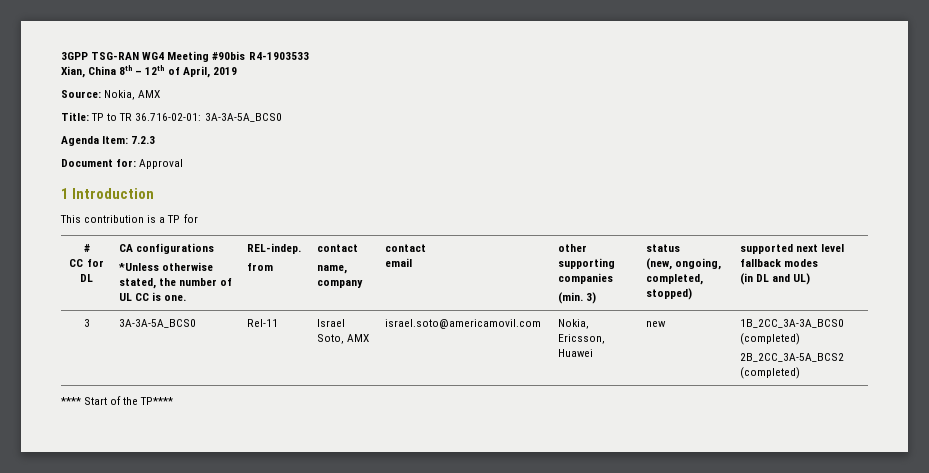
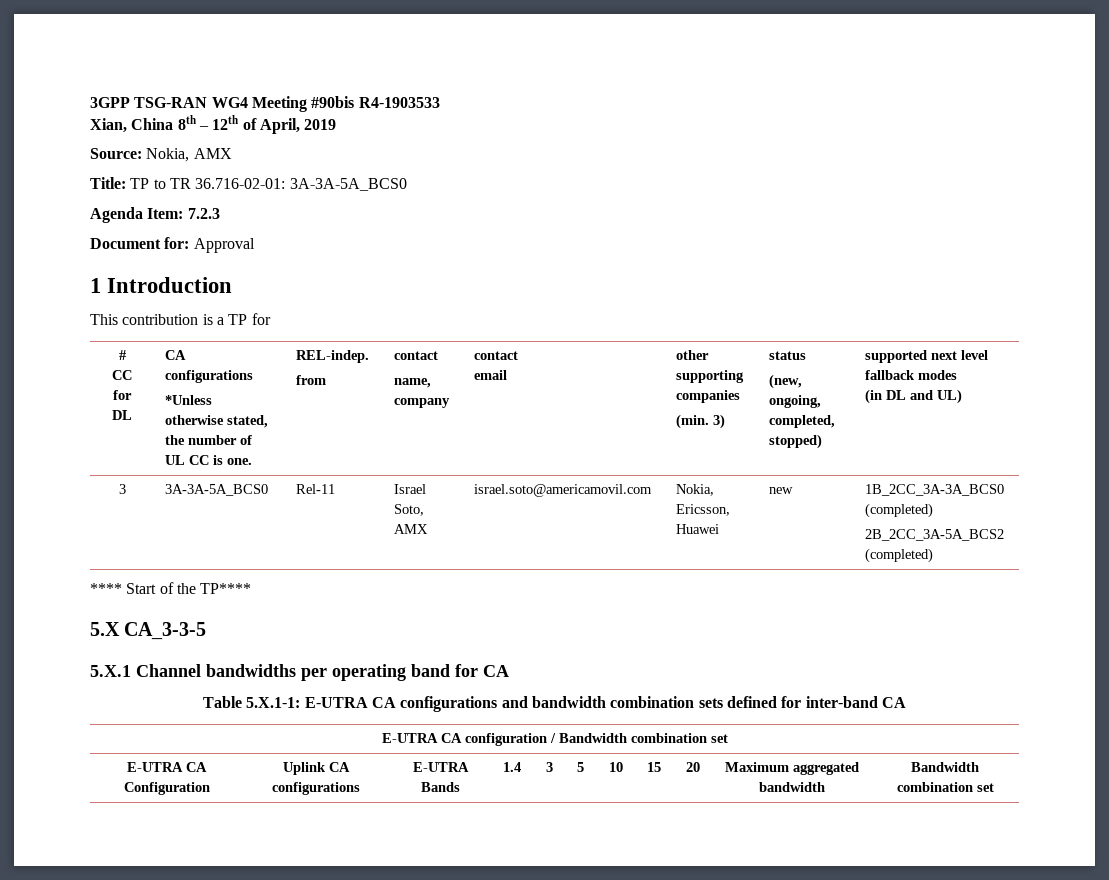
(174, 401) none -> [90,622,207,640] [90,664,509,681] [203,696,906,712] [381,733,728,746] [127,762,207,772] [123,782,210,795] [283,762,350,775] [272,782,360,795] [412,762,469,772] [420,782,460,792] [503,762,521,772] [545,762,553,772] [577,762,584,772] [608,762,623,772] [647,762,661,772] [685,762,700,772] [724,762,859,775] [758,782,825,792] [911,762,979,772] [896,782,994,792] // 5.X CA_3-3-5 // 5.X.1 Channel bandwidths per operating band for CA // Table 5.X.1-1: E-UTRA CA configurations and bandwidth combination sets defined for inter-band CA // E-UTRA CA configuration / Bandwidth combination set // E-UTRA CA Configuration | Uplink CA configurations | E-UTRA Bands | 1.4 | 3 | 5 | 10 | 15 | 20 | Maximum aggregated bandwidth | Bandwidth combination set

